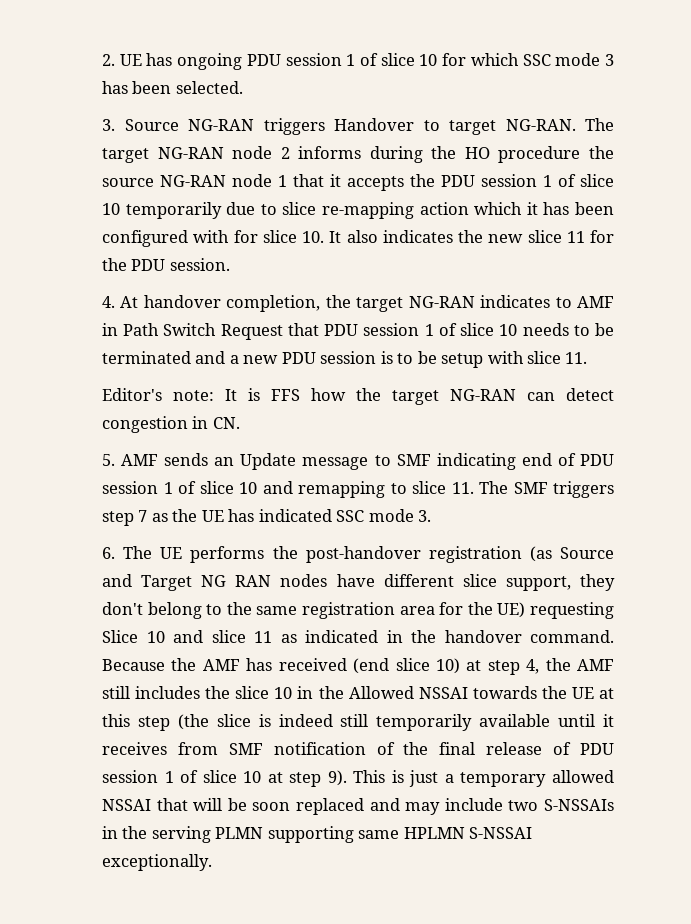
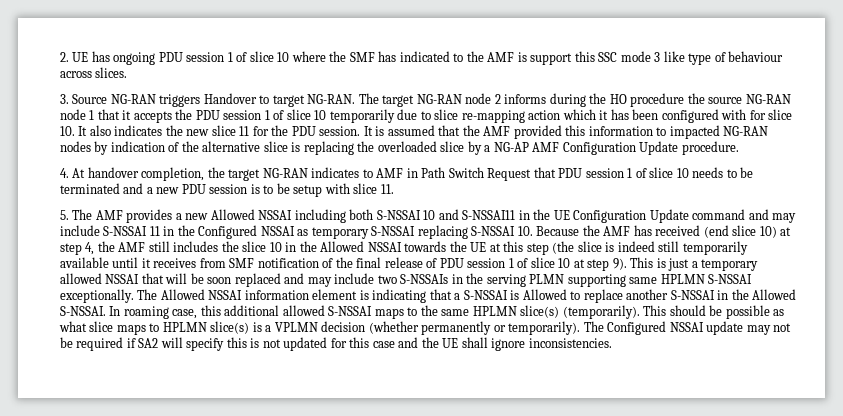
[442,53,614,66] [102,81,243,94] for which SSC mode 3 has been selected. -> [291,51,784,65] [59,67,128,78] where the SMF has indicated to the AMF is support this SSC mode 3 like type of behaviour across slices.
(230, 264) none -> [363,125,769,139] [59,141,739,155] It is assumed that the AMF provided this information to impacted NG-RAN nodes by indication of the alternative slice is replacing the overloaded slice by a NG-AP AMF Configuration Update procedure.
[102,388,614,405] [102,416,240,433] [102,453,614,470] [102,481,614,498] [102,509,432,526] [102,546,614,563] [102,574,615,591] [102,602,615,619] [102,630,614,643] Editor's note: It is FFS how the target NG-RAN can detect congestion in CN. // 5. AMF sends an Update message to SMF indicating end of PDU session 1 of slice 10 and remapping to slice 11. The SMF triggers step 7 as the UE has indicated SSC mode 3. // 6. The UE performs the post-handover registration (as Source and Target NG RAN nodes have different slice support, they don't belong to the same registration area for the UE) requesting Slice 10 and slice 11 as indicated in the handover command. -> [59,209,797,223] [59,225,533,239] 5. The AMF provides a new Allowed NSSAI including both S-NSSAI 10 and S-NSSAI11 in the UE Configuration Update command and may include S-NSSAI 11 in the Configured NSSAI as temporary S-NSSAI replacing S-NSSAI 10.
(213, 862) none -> [137,289,797,303] [59,305,785,319] [58,321,792,335] [59,337,612,351] The Allowed NSSAI information element is indicating that a S-NSSAI is Allowed to replace another S-NSSAI in the Allowed S-NSSAI. In roaming case, this additional allowed S-NSSAI maps to the same HPLMN slice(s) (temporarily). This should be possible as what slice maps to HPLMN slice(s) is a VPLMN decision (whether permanently or temporarily). The Configured NSSAI update may not be required if SA2 will specify this is not updated for this case and the UE shall ignore inconsistencies.

